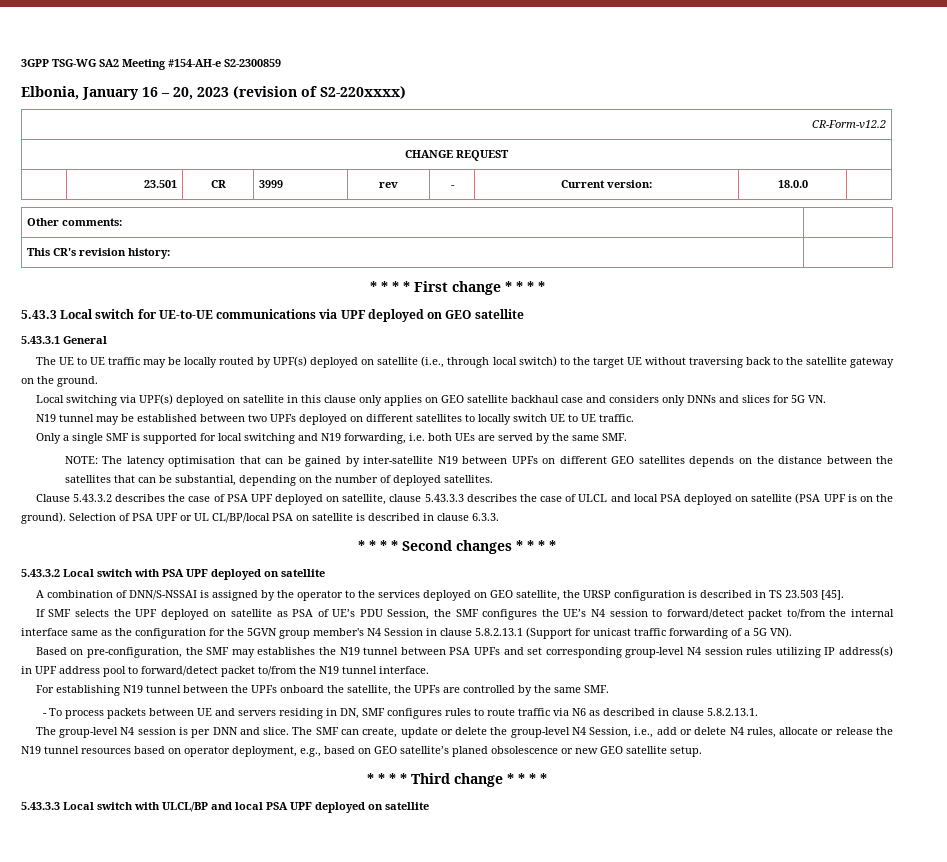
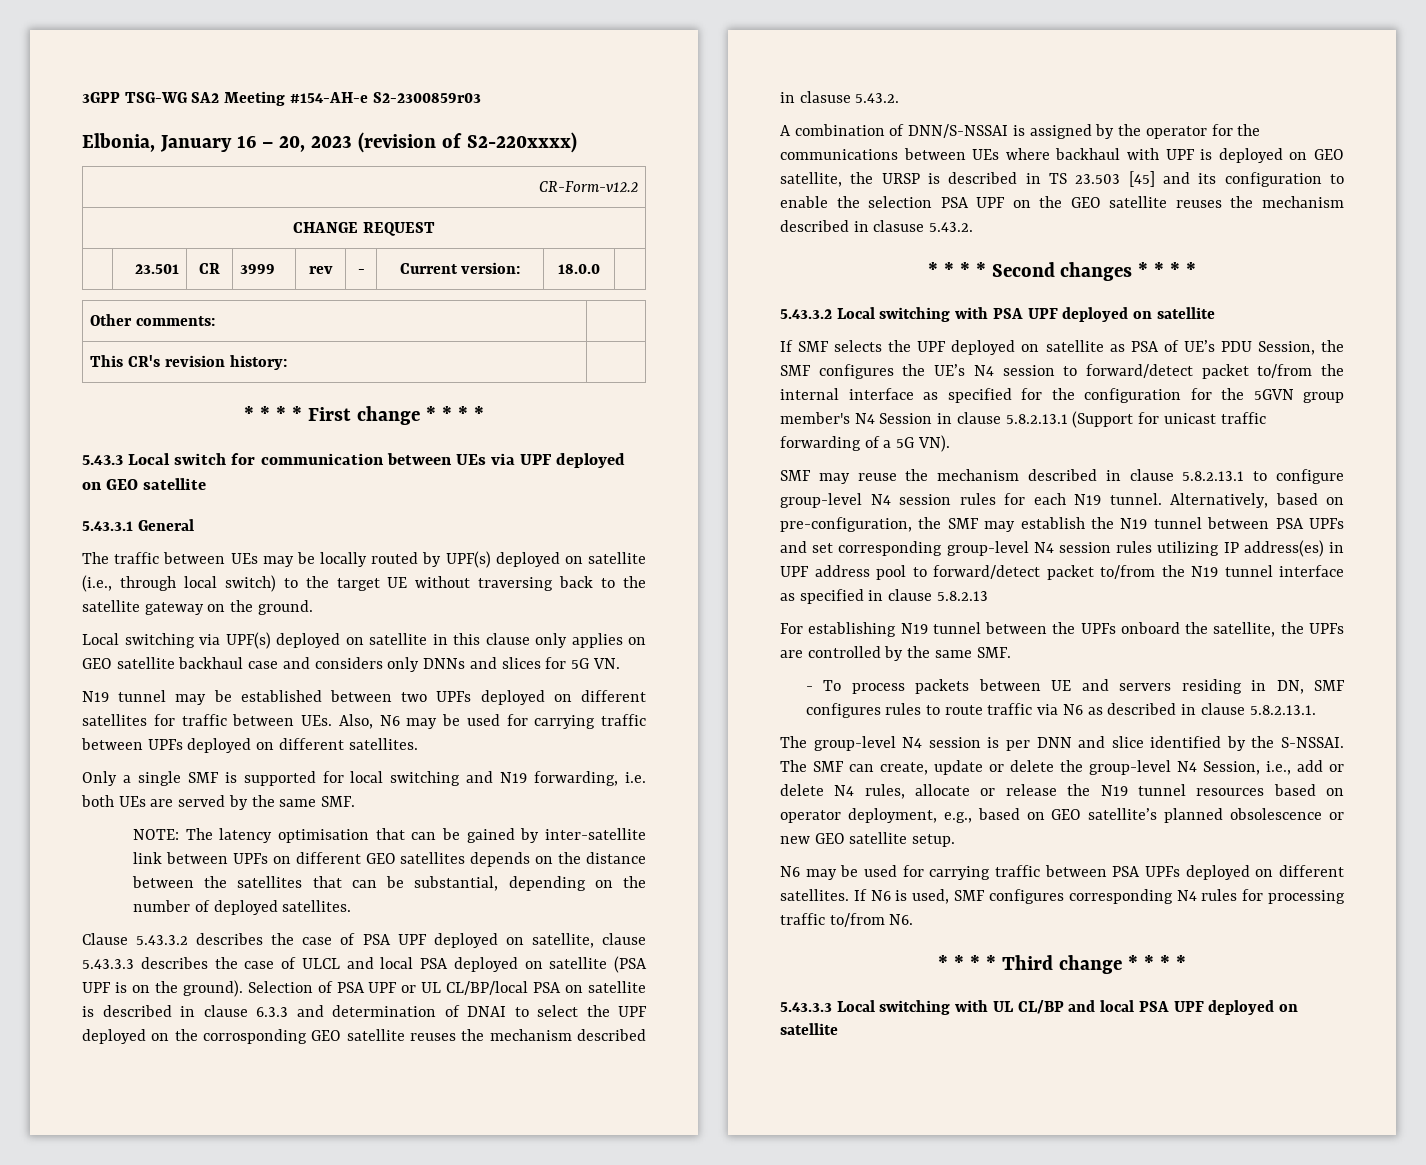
[224,59,281,67] S2-2300859 -> [372,92,481,103] S2-2300859r03
[158,309,317,319] UE-to-UE communications -> [260,453,486,465] communication between UEs
[58,357,141,365] UE to UE traffic -> [114,552,258,564] traffic between UEs
[464,414,634,425] to locally switch UE to UE traffic. -> [153,714,646,729] [81,738,418,753] for traffic between UEs. Also, N6 may be used for carrying traffic between UPFs deployed on different satellites.
[437,456,458,464] N19 -> [133,852,163,864] link
[472,513,499,521] 6.3.3. -> [256,1005,647,1017] [82,1029,646,1044] [780,91,900,103] [780,124,1261,139] [780,148,1344,163] [780,171,1344,187] [780,196,1344,208] [780,220,974,232] 6.3.3 and determination of DNAI to select the UPF deployed on the corrosponding GEO satellite reuses the mechanism described in clasuse 5.43.2. // A combination of DNN/S-NSSAI is assigned by the operator for the communications between UEs where backhaul with UPF is deployed on GEO satellite, the URSP is described in TS 23.503 [45] and its configuration to enable the selection PSA UPF on the GEO satellite reuses the mechanism described in clasuse 5.43.2.
[97,569,133,577] switch -> [879,307,951,322] switching
[35,590,844,601] // A combination of DNN/S-NSSAI is assigned by the operator to the services deployed on GEO satellite, the URSP configuration is described in TS 23.503 [45]. -> (1215, 313) none
[71,630,112,636] same as -> [923,388,1042,403] as specified for
[35,647,67,655] Based -> [780,469,1344,484] [780,493,1318,508] SMF may reuse the mechanism described in clause 5.8.2.13.1 to configure group-level N4 session rules for each N19 tunnel. Alternatively, based
[257,647,316,655] establishes -> [1020,517,1085,529] establish
[839,646,893,657] address(s) -> [1243,540,1324,557] address(es)
[379,666,429,674] interface. -> [1279,565,1344,577] [780,589,988,604] interface as specified in clause 5.8.2.13
[263,727,290,735] slice. -> [1111,736,1344,751] slice identified by the S-NSSAI.
[452,746,488,757] planed -> [1164,808,1224,823] planned
(702, 751) none -> [780,865,1344,880] [780,889,1345,904] [780,913,914,927] // N6 may be used for carrying traffic between PSA UPFs deployed on different satellites. If N6 is used, SMF configures corresponding N4 rules for processing traffic to/from N6.
[97,802,208,812] switch with ULCL/BP -> [879,1000,1064,1015] switching with UL CL/BP

